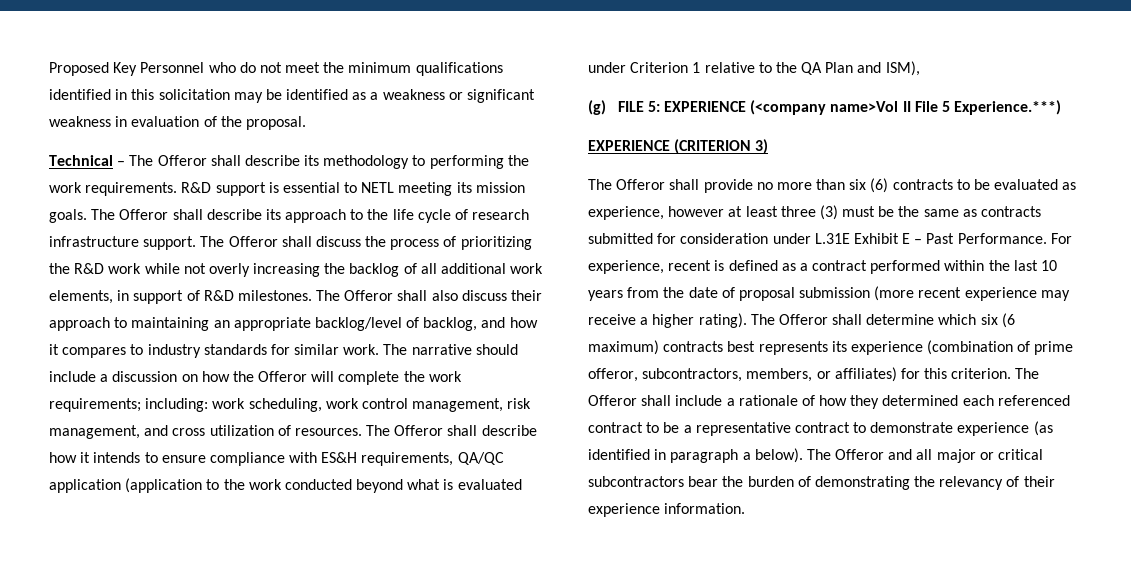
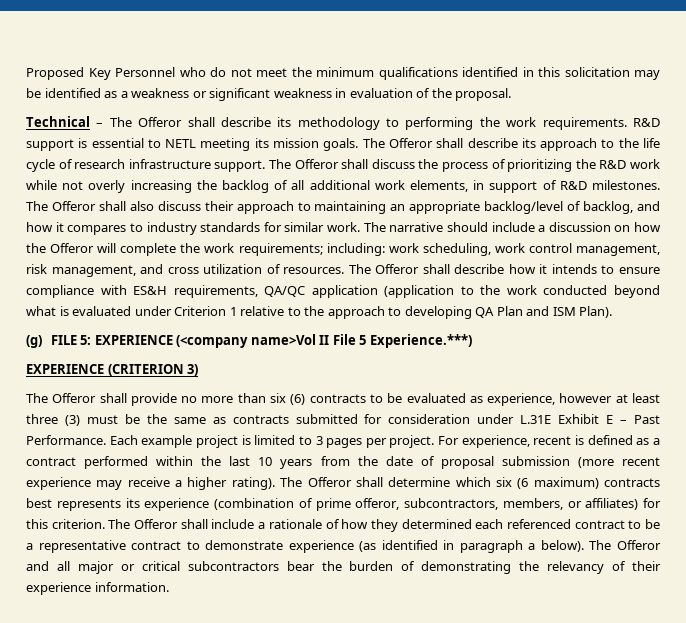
(797, 67) none -> [327,306,472,319] approach to developing
[885,61,920,76] ISM), -> [552,306,613,318] ISM Plan).
(1047, 238) none -> [109,435,435,448] Each example project is limited to 3 pages per project.

